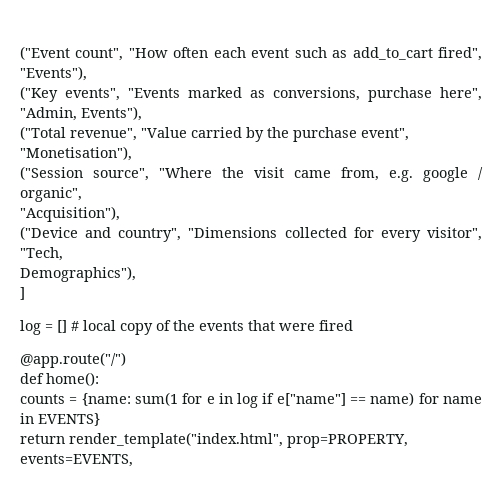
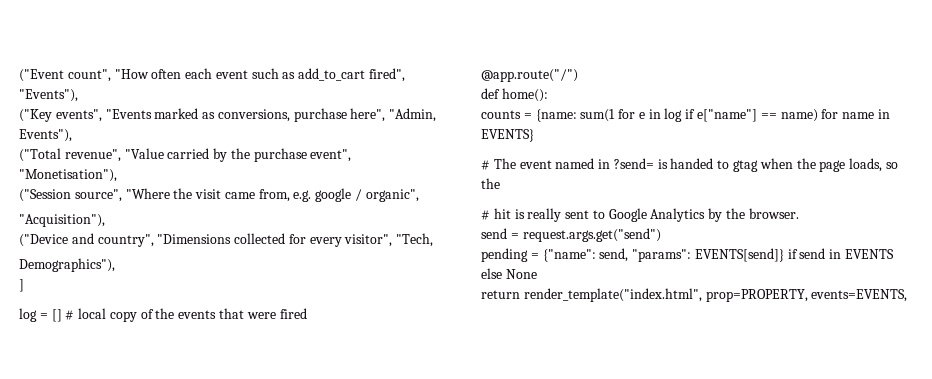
(100, 419) none -> [481,158,898,172] [481,178,500,189] [481,208,799,222] [481,228,661,242] [481,248,895,262] [481,268,537,279] // # The event named in ?send= is handed to gtag when the page loads, so the // # hit is really sent to Google Analytics by the browser. // send = request.args.get("send") // pending = {"name": send, "params": EVENTS[send]} if send in EVENTS else None

